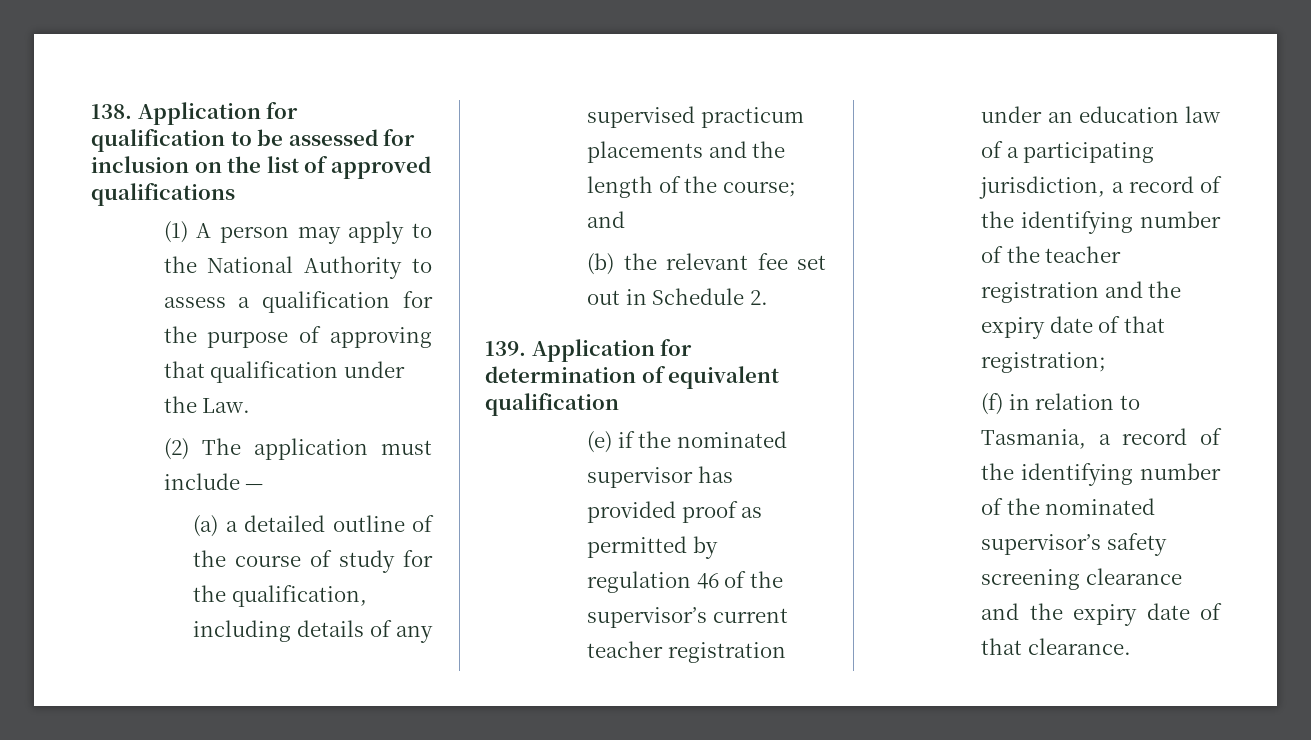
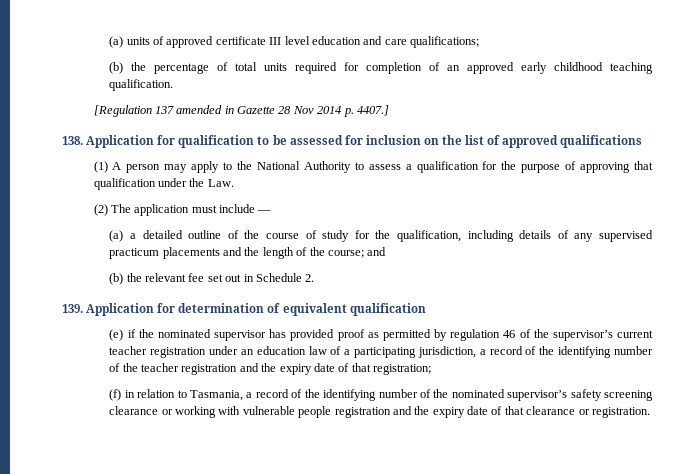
(91, 111) none -> [109,36,480,48] [109,62,653,74] [109,79,174,91] [93,105,389,117] (a) units of approved certificate III level education and care qualifications; // (b) the percentage of total units required for completion of an approved early childhood teaching qualification. // [Regulation 137 amended in Gazette 28 Nov 2014 p. 4407.] //
[981,603,1222,626] [981,638,1131,655] and the expiry date of that clearance. -> [161,406,650,418] or working with vulnerable people registration and the expiry date of that clearance or registration.

